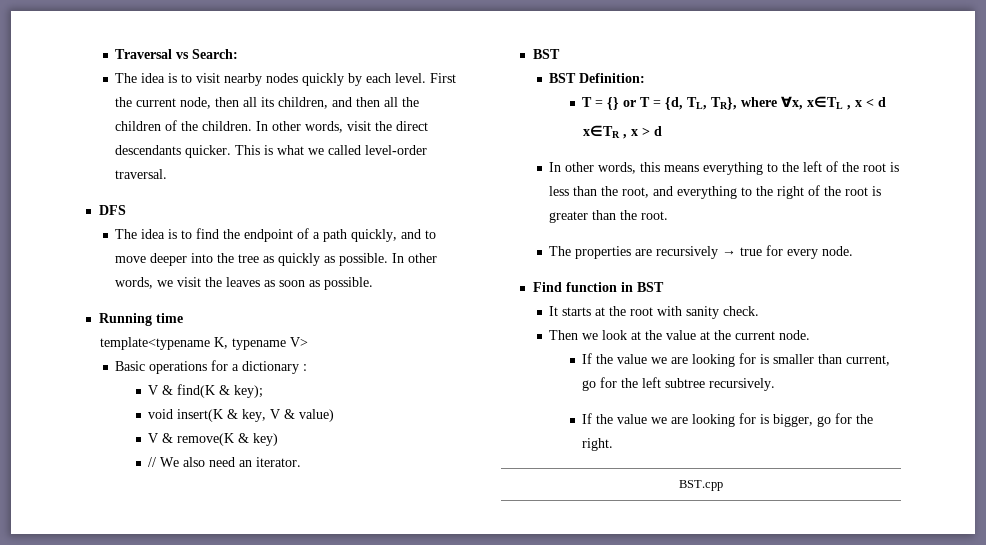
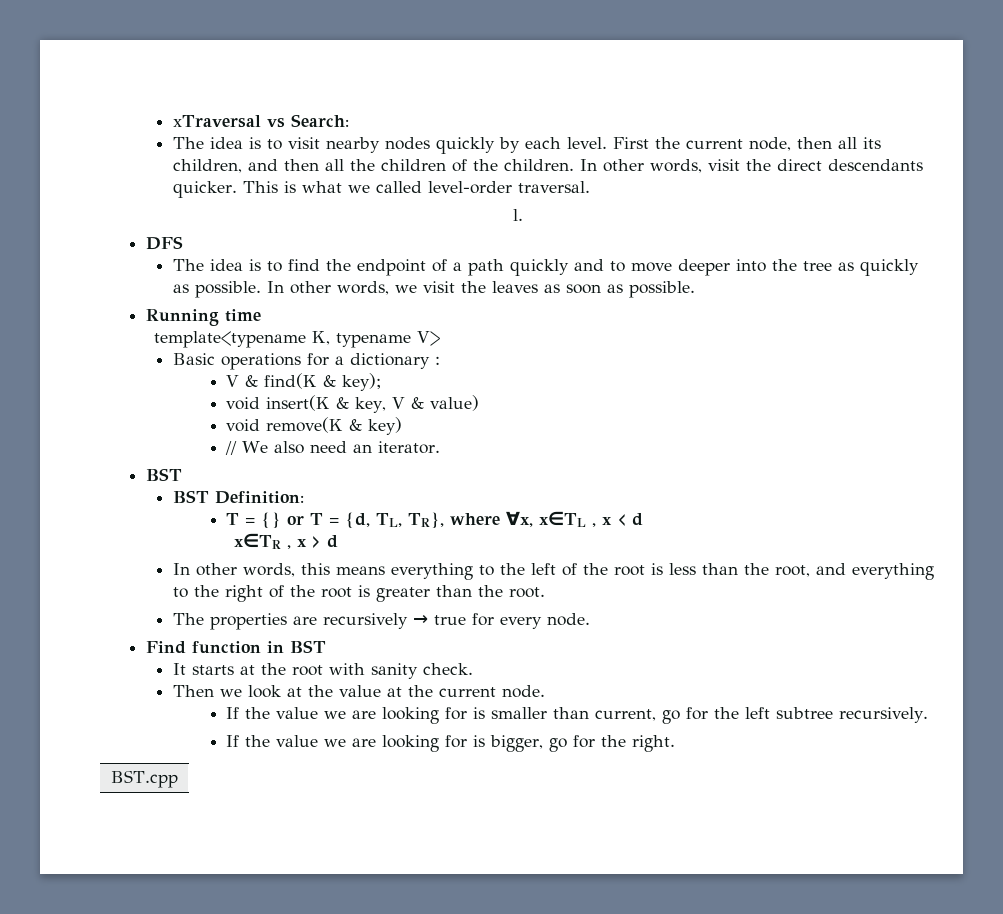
[115,49,173,59] Traversal -> [172,115,261,128] xTraversal
(168, 174) none -> [512,209,523,221] // l.
[351,229,398,242] quickly, -> [509,259,569,276] quickly
[148,433,174,443] V & -> [226,419,261,432] void

